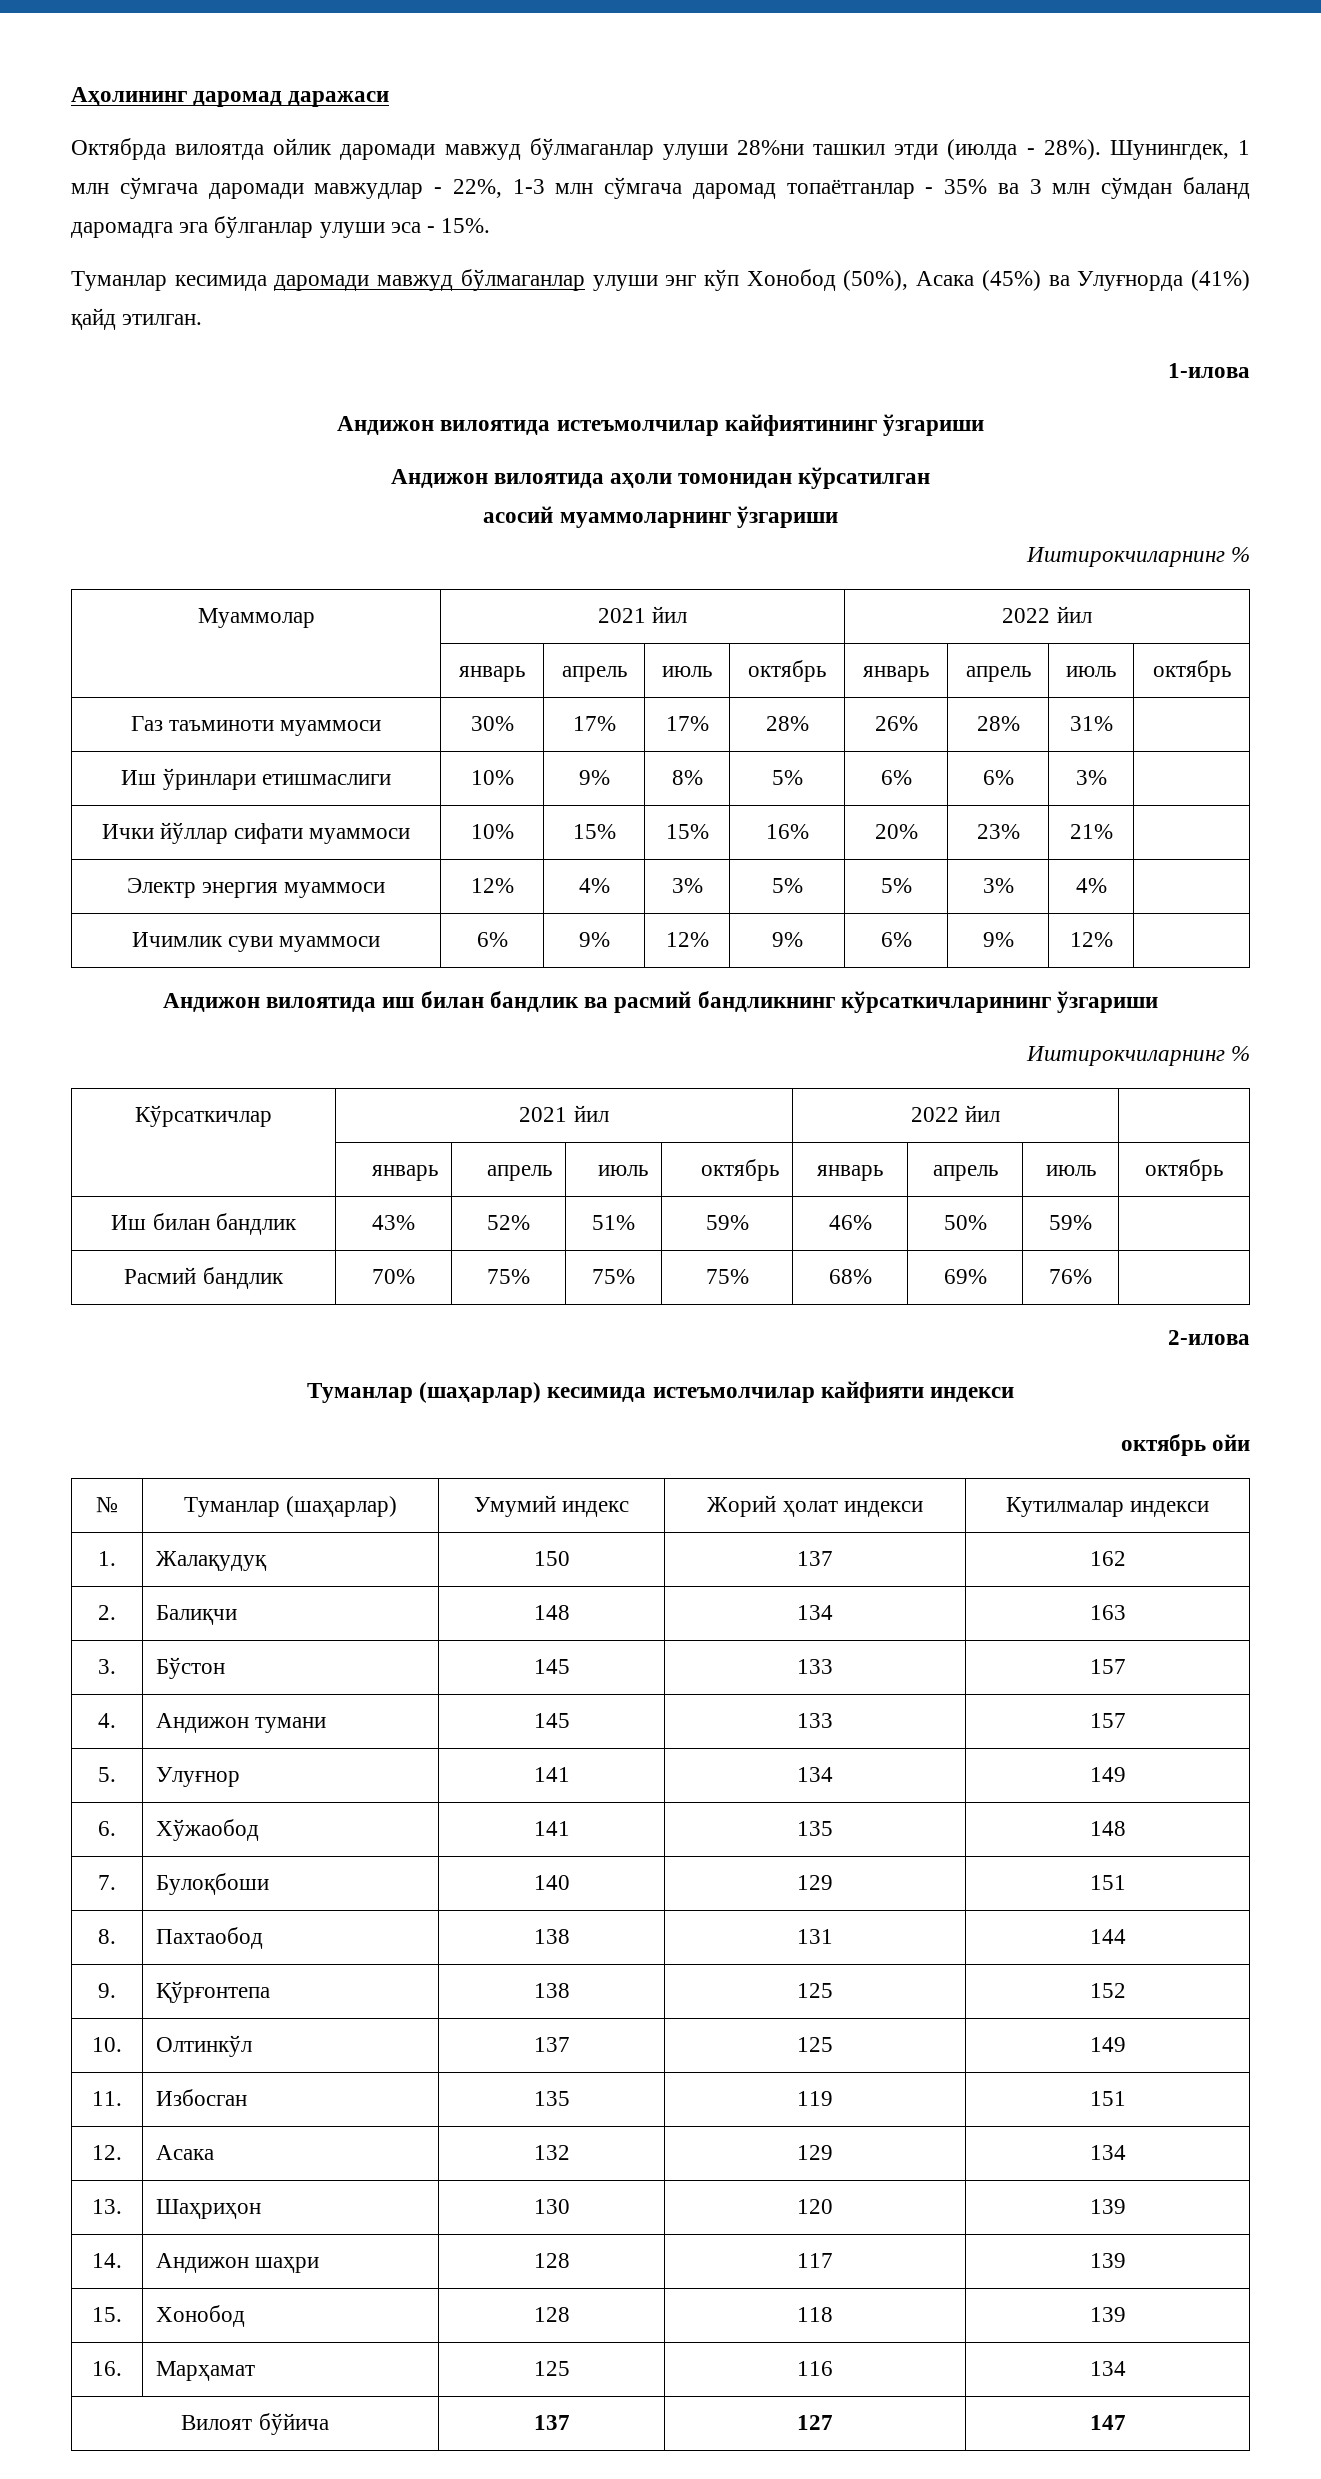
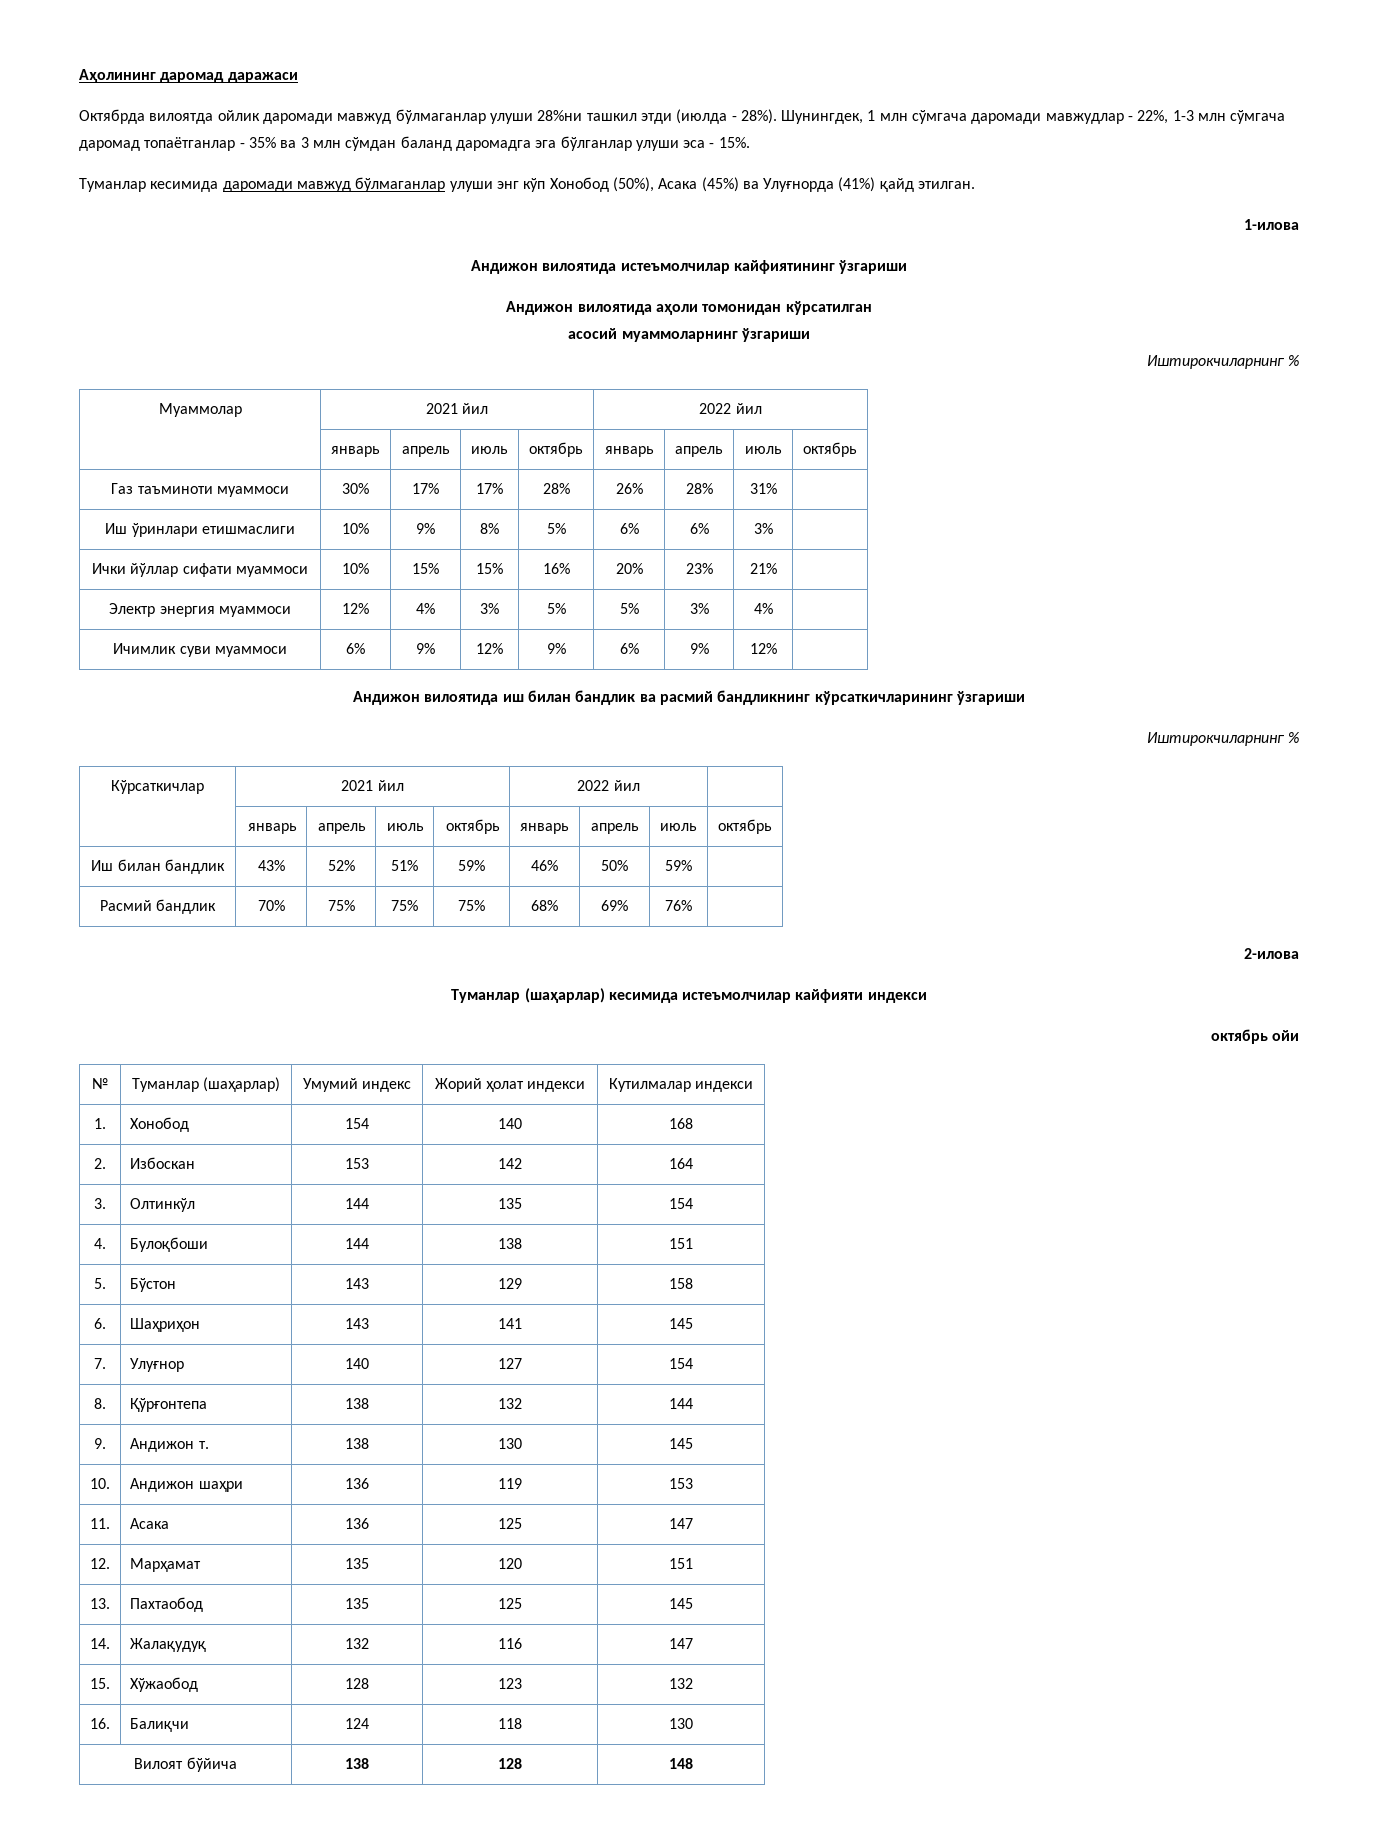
[156,1551,268,1571] [533,1551,570,1566] [797,1551,833,1566] [1089,1551,1126,1566] [98,1605,116,1620] [156,1605,238,1625] [533,1605,570,1620] [797,1605,833,1620] [1089,1605,1126,1620] [98,1659,116,1674] [156,1657,226,1679] [533,1659,570,1674] [797,1659,833,1674] [1089,1659,1126,1674] [98,1713,116,1728] [156,1713,327,1733] [533,1713,570,1728] [797,1713,833,1728] [1089,1713,1126,1728] [98,1767,116,1782] [156,1767,241,1787] [533,1767,570,1782] [797,1767,833,1782] [1089,1767,1126,1782] [98,1821,116,1836] [156,1819,260,1841] [533,1821,570,1836] [797,1821,833,1836] [1089,1821,1126,1836] Жалақудуқ | 150 | 137 | 162 // 2. | Балиқчи | 148 | 134 | 163 // 3. | Бўстон | 145 | 133 | 157 // 4. | Андижон тумани | 145 | 133 | 157 // 5. | Улуғнор | 141 | 134 | 149 // 6. | Хўжаобод | 141 | 135 | 148 -> [130,1117,190,1132] [345,1118,369,1129] [498,1118,522,1129] [669,1118,693,1129] [94,1158,106,1169] [130,1157,196,1169] [345,1158,369,1169] [498,1158,522,1169] [669,1158,693,1169] [94,1198,106,1209] [130,1198,196,1212] [345,1198,369,1209] [498,1198,522,1209] [669,1198,693,1209] [94,1238,106,1249] [130,1237,209,1252] [345,1238,369,1249] [498,1238,522,1249] [669,1238,693,1249] [94,1278,106,1289] [130,1278,177,1292] [345,1278,369,1289] [498,1278,522,1289] [669,1278,693,1289] [94,1318,106,1329] [130,1318,201,1332] [345,1318,369,1329] [498,1318,522,1329] [669,1318,693,1329] Хонобод | 154 | 140 | 168 // 2. | Избоскан | 153 | 142 | 164 // 3. | Олтинкўл | 144 | 135 | 154 // 4. | Булоқбоши | 144 | 138 | 151 // 5. | Бўстон | 143 | 129 | 158 // 6. | Шаҳриҳон | 143 | 141 | 145
[156,1873,270,1895] [533,1875,570,1890] [797,1875,833,1890] [1089,1875,1126,1890] Булоқбоши | 140 | 129 | 151 -> [130,1358,185,1372] [345,1358,369,1369] [498,1358,522,1369] [669,1358,693,1369] Улуғнор | 140 | 127 | 154
[156,1927,264,1949] [533,1929,570,1944] [797,1929,833,1944] Пахтаобод | 138 | 131 -> [130,1398,208,1412] [345,1398,369,1409] [498,1398,522,1409] Қўрғонтепа | 138 | 132
[156,1981,271,2003] [533,1983,570,1998] [797,1983,833,1998] [1089,1983,1126,1998] Қўрғонтепа | 138 | 125 | 152 -> [130,1438,209,1452] [345,1438,369,1449] [498,1438,522,1449] [669,1438,693,1449] Андижон т. | 138 | 130 | 145
[156,2035,253,2057] [533,2037,570,2052] [797,2037,833,2052] [1089,2037,1126,2052] [92,2091,122,2106] [156,2089,248,2106] [533,2091,570,2106] [797,2091,833,2106] [1089,2091,1126,2106] [92,2145,122,2160] [156,2145,215,2160] [533,2145,570,2160] [797,2145,833,2160] [1089,2145,1126,2160] [92,2199,122,2214] [156,2199,262,2219] [533,2199,570,2214] [797,2199,833,2214] [1089,2199,1126,2214] [92,2253,122,2268] [156,2253,320,2273] [533,2253,570,2268] [797,2253,833,2268] [1089,2253,1126,2268] Олтинкўл | 137 | 125 | 149 // 11. | Избосган | 135 | 119 | 151 // 12. | Асака | 132 | 129 | 134 // 13. | Шаҳриҳон | 130 | 120 | 139 // 14. | Андижон шаҳри | 128 | 117 | 139 -> [130,1478,243,1492] [345,1478,369,1489] [498,1478,522,1489] [669,1478,693,1489] [90,1518,110,1529] [130,1518,170,1529] [345,1518,369,1529] [498,1518,522,1529] [669,1518,693,1529] [90,1558,110,1569] [130,1558,202,1572] [345,1558,369,1569] [498,1558,522,1569] [669,1558,693,1569] [90,1598,110,1609] [130,1597,204,1612] [345,1598,369,1609] [498,1598,522,1609] [669,1598,693,1609] [90,1638,110,1649] [130,1638,207,1652] [345,1638,369,1649] [498,1638,522,1649] [669,1638,693,1649] Андижон шаҳри | 136 | 119 | 153 // 11. | Асака | 136 | 125 | 147 // 12. | Марҳамат | 135 | 120 | 151 // 13. | Пахтаобод | 135 | 125 | 145 // 14. | Жалақудуқ | 132 | 116 | 147
[156,2305,246,2327] [533,2307,570,2322] [797,2307,833,2322] [1089,2307,1126,2322] Хонобод | 128 | 118 | 139 -> [130,1677,199,1692] [345,1678,369,1689] [498,1678,522,1689] [669,1678,693,1689] Хўжаобод | 128 | 123 | 132
[156,2361,256,2381] [533,2361,570,2376] [797,2361,833,2376] [1089,2361,1126,2376] Марҳамат | 125 | 116 | 134 -> [130,1718,190,1732] [345,1718,369,1729] [498,1718,522,1729] [669,1718,693,1729] Балиқчи | 124 | 118 | 130
[533,2415,570,2430] [797,2415,833,2430] [1089,2415,1126,2430] 137 | 127 | 147 -> [345,1758,369,1769] [498,1758,522,1769] [669,1758,693,1769] 138 | 128 | 148

